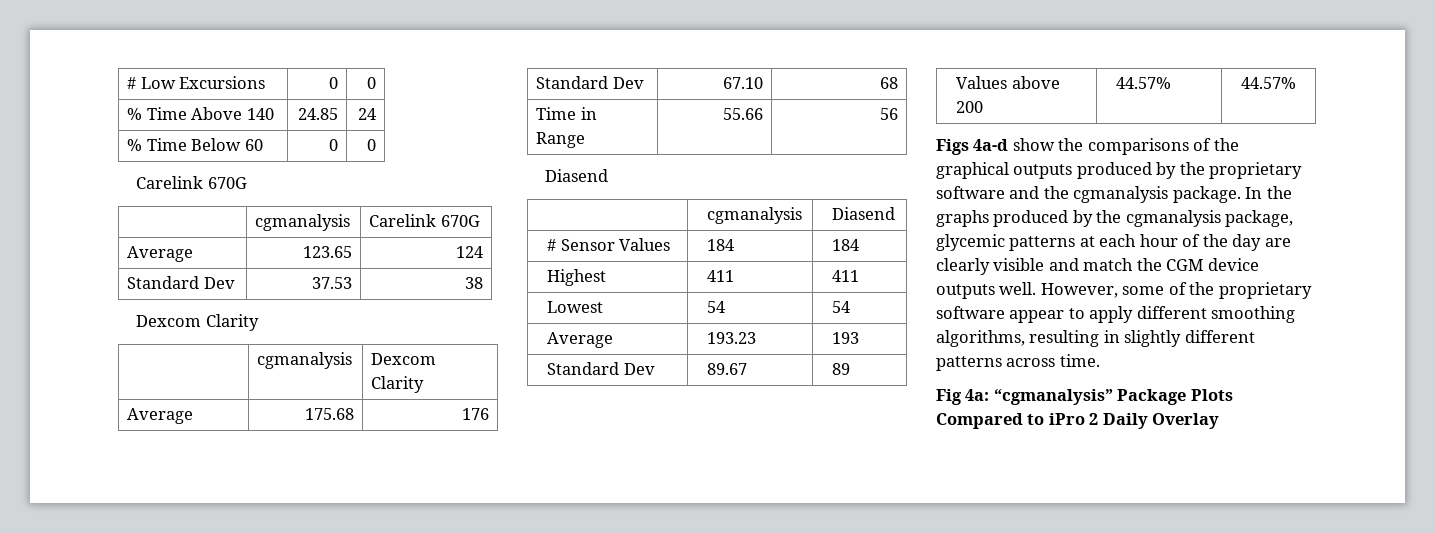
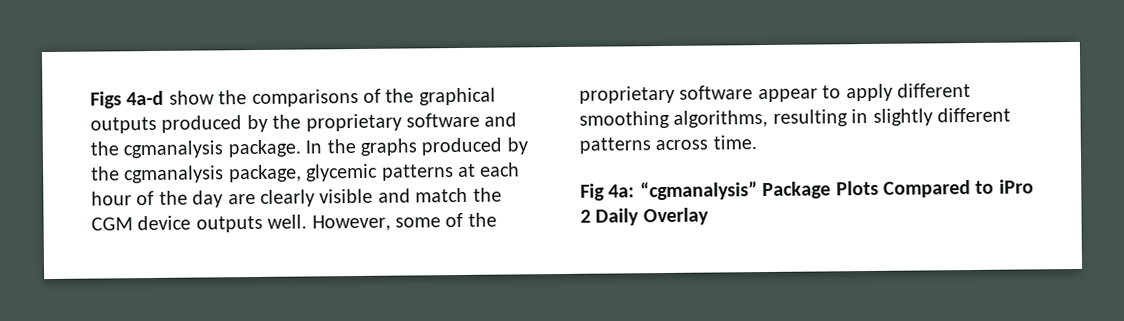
[127,76,266,89] [328,77,338,89] [366,77,376,89] [127,107,274,120] [297,108,338,120] [357,108,376,120] [127,138,263,151] [328,139,338,151] [366,139,376,151] [136,176,247,189] [255,214,351,231] [369,214,480,227] [127,246,194,262] [302,246,352,258] [455,246,483,258] [127,276,235,289] [311,277,352,289] [464,277,483,289] [136,314,259,331] [257,352,353,369] [371,353,437,365] [371,376,425,393] [127,408,194,424] [304,408,354,420] [461,408,489,420] [536,76,644,89] [722,77,763,89] [879,77,898,89] [536,107,597,120] [536,132,586,148] [722,108,763,120] [879,108,898,120] [545,169,609,182] [707,207,803,224] [832,207,896,220] [547,238,671,251] [707,239,735,251] [832,239,860,251] [547,269,607,286] [707,270,735,282] [832,270,860,282] [547,301,604,313] [707,301,726,313] [832,301,851,313] [547,332,614,348] [707,332,757,344] [832,332,860,344] [547,362,655,375] [707,363,748,375] [832,363,851,375] [956,76,1060,89] [956,101,984,113] [1116,77,1172,89] [1241,77,1297,89] # Low Excursions | 0 | 0 // % Time Above 140 | 24.85 | 24 // % Time Below 60 | 0 | 0 // Carelink 670G // | cgmanalysis | Carelink 670G // Average | 123.65 | 124 // Standard Dev | 37.53 | 38 // Dexcom Clarity // | cgmanalysis | Dexcom Clarity // Average | 175.68 | 176 // Standard Dev | 67.10 | 68 // Time in Range | 55.66 | 56 // Diasend // | cgmanalysis | Diasend // # Sensor Values | 184 | 184 // Highest | 411 | 411 // Lowest | 54 | 54 // Average | 193.23 | 193 // Standard Dev | 89.67 | 89 // Values above 200 | 44.57% | 44.57% // -> (90, 100) none

